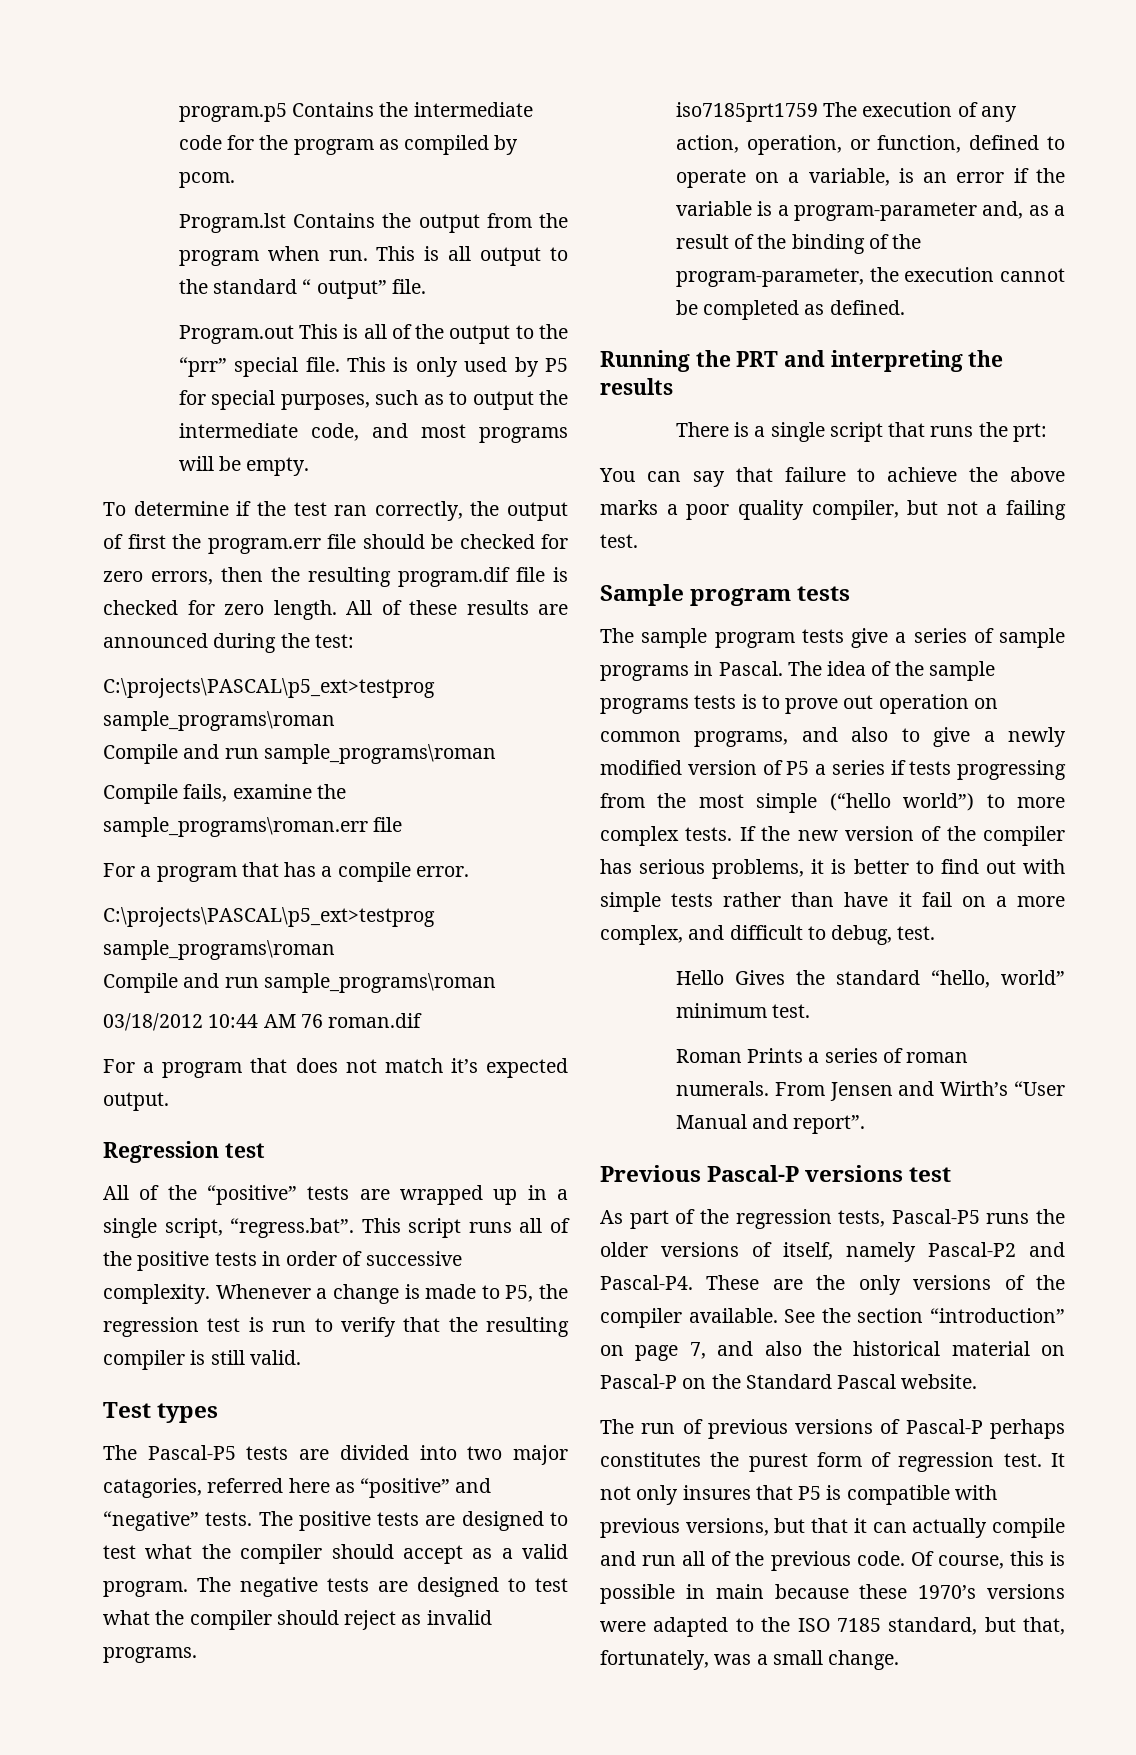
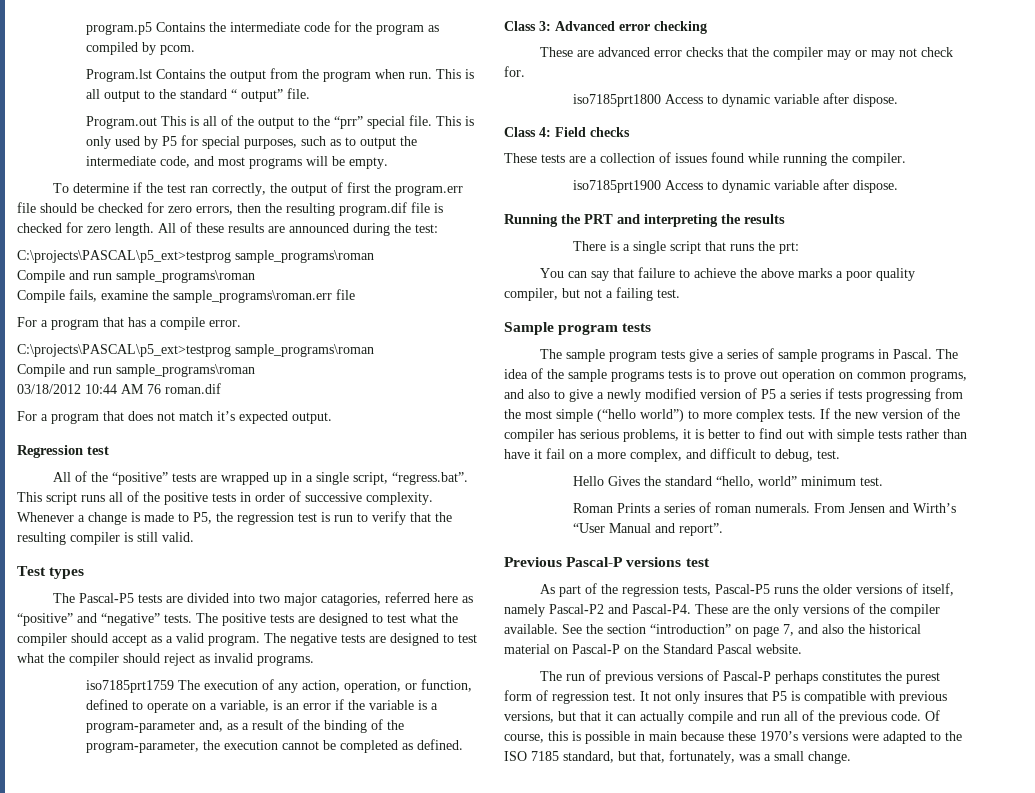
(905, 307) none -> [504,21,707,34] [539,47,953,60] [504,66,525,77] [573,93,899,107] [504,127,630,137] [504,152,906,166] [573,179,899,193] // Class 3: Advanced error checking // These are advanced error checks that the compiler may or may not check for. // iso7185prt1800 Access to dynamic variable after dispose. // Class 4: Field checks // These tests are a collection of issues found while running the compiler. // iso7185prt1900 Access to dynamic variable after dispose.

